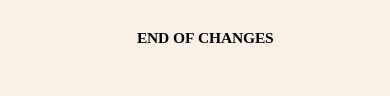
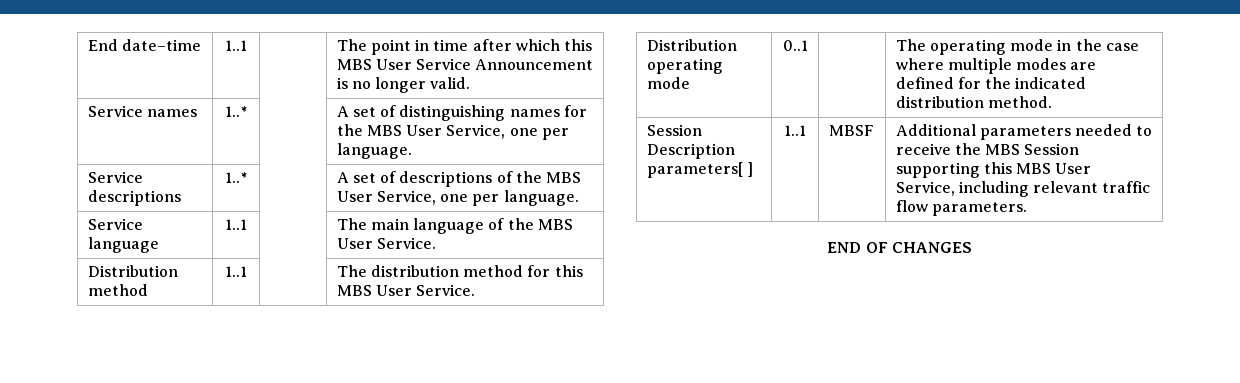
(136, 38) none -> [87,39,201,51] [225,40,247,51] [336,39,593,55] [336,58,594,70] [336,77,471,93] [87,105,197,117] [225,106,247,117] [336,105,588,121] [336,124,570,140] [336,143,412,159] [87,171,143,183] [87,190,181,206] [225,172,247,183] [336,171,582,187] [336,190,579,206] [87,218,143,230] [87,237,159,253] [225,219,247,230] [336,218,574,234] [336,237,436,249] [87,265,178,277] [87,284,148,296] [225,266,247,277] [336,265,583,277] [336,284,476,296] [646,39,737,51] [646,58,723,74] [646,77,690,89] [782,40,808,51] [895,39,1140,55] [895,58,1097,74] [895,77,1087,89] [895,96,1052,108] [646,124,702,136] [646,143,735,159] [646,162,753,178] [784,125,806,136] [828,125,874,136] [895,124,1153,140] [895,143,1080,155] [895,162,1092,178] [895,181,1151,197] [895,200,1027,216] End date–time | 1..1 | | The point in time after which this MBS User Service Announcement is no longer valid. // Service names | 1..* | | A set of distinguishing names for the MBS User Service, one per language. // Service descriptions | 1..* | | A set of descriptions of the MBS User Service, one per language. // Service language | 1..1 | | The main language of the MBS User Service. // Distribution method | 1..1 | | The distribution method for this MBS User Service. // Distribution operating mode | 0..1 | | The operating mode in the case where multiple modes are defined for the indicated distribution method. // Session Description parameters[ ] | 1..1 | MBSF | Additional parameters needed to receive the MBS Session supporting this MBS User Service, including relevant traffic flow parameters. //

